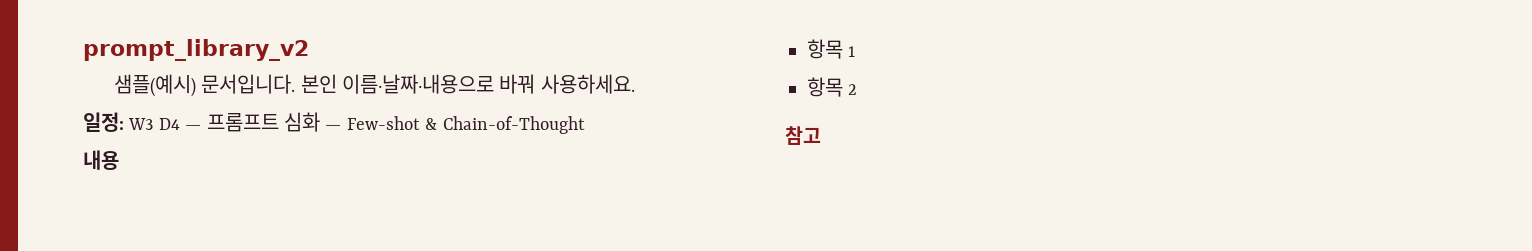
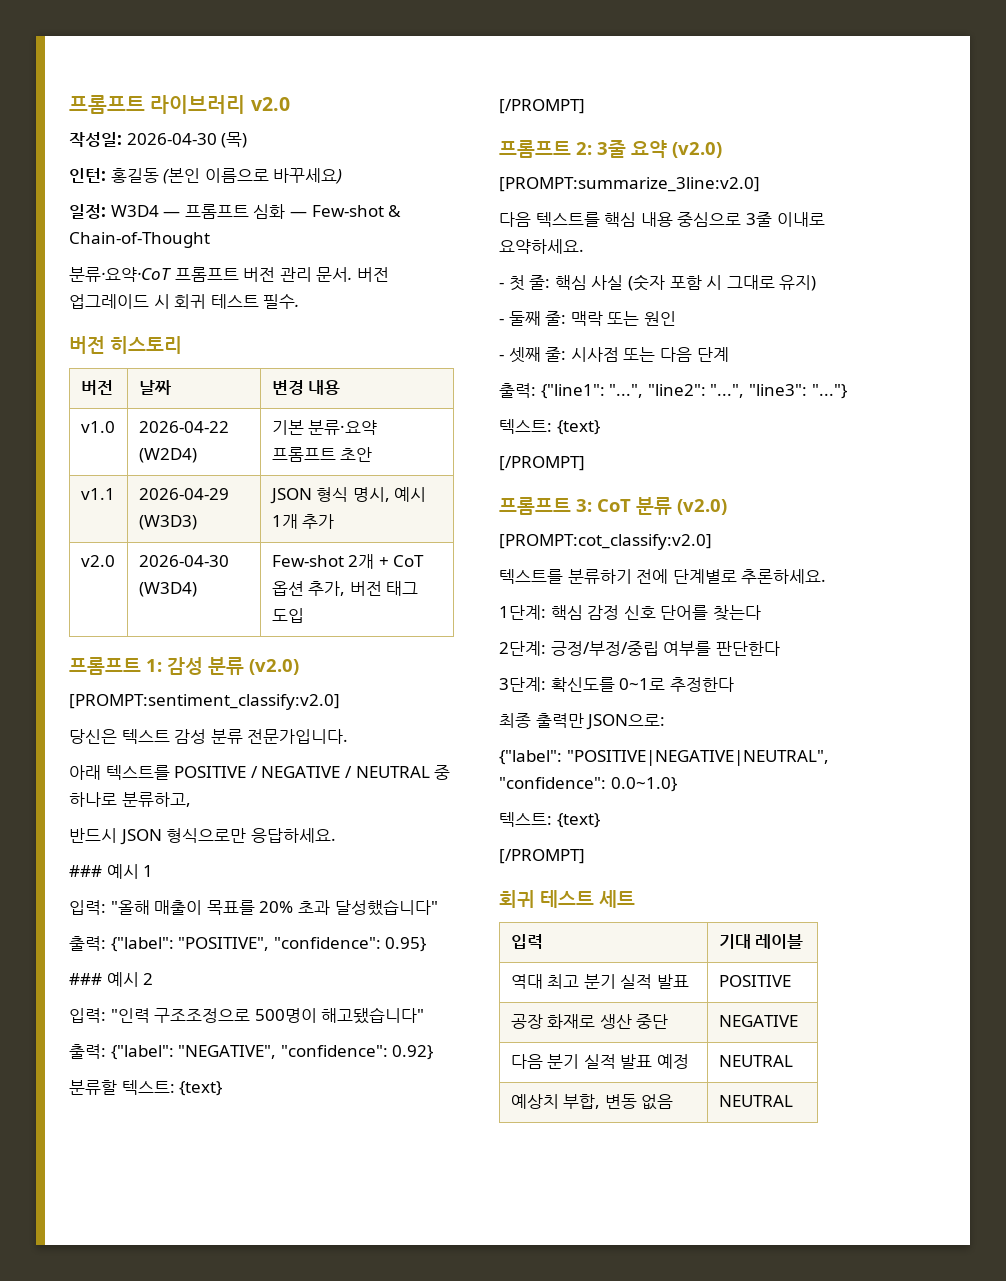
[83,39,309,61] [113,74,635,97] prompt_library_v2 // 샘플(예시) 문서입니다. 본인 이름·날짜·내용으로 바꿔 사용하세요. -> [69,95,290,114] [69,132,248,148] [69,168,343,184] 프롬프트 라이브러리 v2.0 // 작성일: 2026-04-30 (목) // 인턴: 홍길동 (본인 이름으로 바꾸세요)
[128,118,180,130] W3 D4 -> [110,205,159,217] W3D4
[83,150,119,170] [807,39,856,59] [807,77,858,97] [785,126,821,145] 내용 // 항목 1 // 항목 2 // 참고 -> [69,267,389,282] [69,294,300,309] [69,336,182,354] [80,380,113,395] [138,380,172,395] [271,380,341,395] [80,421,115,433] [138,421,229,433] [138,448,197,463] [271,420,378,435] [271,447,373,462] [80,488,115,500] [138,488,229,500] [138,515,197,530] [269,487,427,504] [271,514,335,529] [80,555,115,567] [138,555,229,567] [138,582,197,597] [271,554,425,569] [271,581,419,596] [271,608,304,623] [69,657,299,675] [69,694,340,710] [69,729,349,744] [69,765,451,780] [69,792,191,807] [69,828,336,845] [69,864,154,879] [69,899,438,916] [69,936,427,952] [69,972,154,987] [69,1007,425,1024] [69,1044,434,1060] [69,1080,223,1096] [499,99,585,114] [499,140,722,158] [499,177,760,192] [499,212,825,227] [499,239,584,254] [499,274,817,291] [499,311,676,326] [499,347,729,363] [499,383,847,399] [499,419,600,435] [499,456,585,471] [499,497,727,515] [499,534,712,550] [499,569,827,584] [499,605,761,621] [499,641,780,656] [499,677,734,692] [499,713,666,730] [499,750,829,766] [499,777,677,792] [499,812,600,828] [499,849,585,864] [499,890,635,908] [510,934,543,949] [718,934,804,949] [510,974,690,989] [718,975,791,987] [510,1014,669,1029] [718,1015,798,1027] [510,1054,690,1069] [718,1055,793,1067] [510,1094,674,1110] [718,1095,793,1107] 분류·요약·CoT 프롬프트 버전 관리 문서. 버전 업그레이드 시 회귀 테스트 필수. // 버전 히스토리 // 버전 | 날짜 | 변경 내용 // v1.0 | 2026-04-22 (W2D4) | 기본 분류·요약 프롬프트 초안 // v1.1 | 2026-04-29 (W3D3) | JSON 형식 명시, 예시 1개 추가 // v2.0 | 2026-04-30 (W3D4) | Few-shot 2개 + CoT 옵션 추가, 버전 태그 도입 // 프롬프트 1: 감성 분류 (v2.0) // [PROMPT:sentiment_classify:v2.0] // 당신은 텍스트 감성 분류 전문가입니다. // 아래 텍스트를 POSITIVE / NEGATIVE / NEUTRAL 중 하나로 분류하고, // 반드시 JSON 형식으로만 응답하세요. // ### 예시 1 // 입력: "올해 매출이 목표를 20% 초과 달성했습니다" // 출력: {"label": "POSITIVE", "confidence": 0.95} // ### 예시 2 // 입력: "인력 구조조정으로 500명이 해고됐습니다" // 출력: {"label": "NEGATIVE", "confidence": 0.92} // 분류할 텍스트: {text} // [/PROMPT] // 프롬프트 2: 3줄 요약 (v2.0) // [PROMPT:summarize_3line:v2.0] // 다음 텍스트를 핵심 내용 중심으로 3줄 이내로 요약하세요. // - 첫 줄: 핵심 사실 (숫자 포함 시 그대로 유지) // - 둘째 줄: 맥락 또는 원인 // - 셋째 줄: 시사점 또는 다음 단계 // 출력: {"line1": "...", "line2": "...", "line3": "..."} // 텍스트: {text} // [/PROMPT] // 프롬프트 3: CoT 분류 (v2.0) // [PROMPT:cot_classify:v2.0] // 텍스트를 분류하기 전에 단계별로 추론하세요. // 1단계: 핵심 감정 신호 단어를 찾는다 // 2단계: 긍정/부정/중립 여부를 판단한다 // 3단계: 확신도를 0~1로 추정한다 // 최종 출력만 JSON으로: // {"label": "POSITIVE|NEGATIVE|NEUTRAL", "confidence": 0.0~1.0} // 텍스트: {text} // [/PROMPT] // 회귀 테스트 세트 // 입력 | 기대 레이블 // 역대 최고 분기 실적 발표 | POSITIVE // 공장 화재로 생산 중단 | NEGATIVE // 다음 분기 실적 발표 예정 | NEUTRAL // 예상치 부합, 변동 없음 | NEUTRAL

